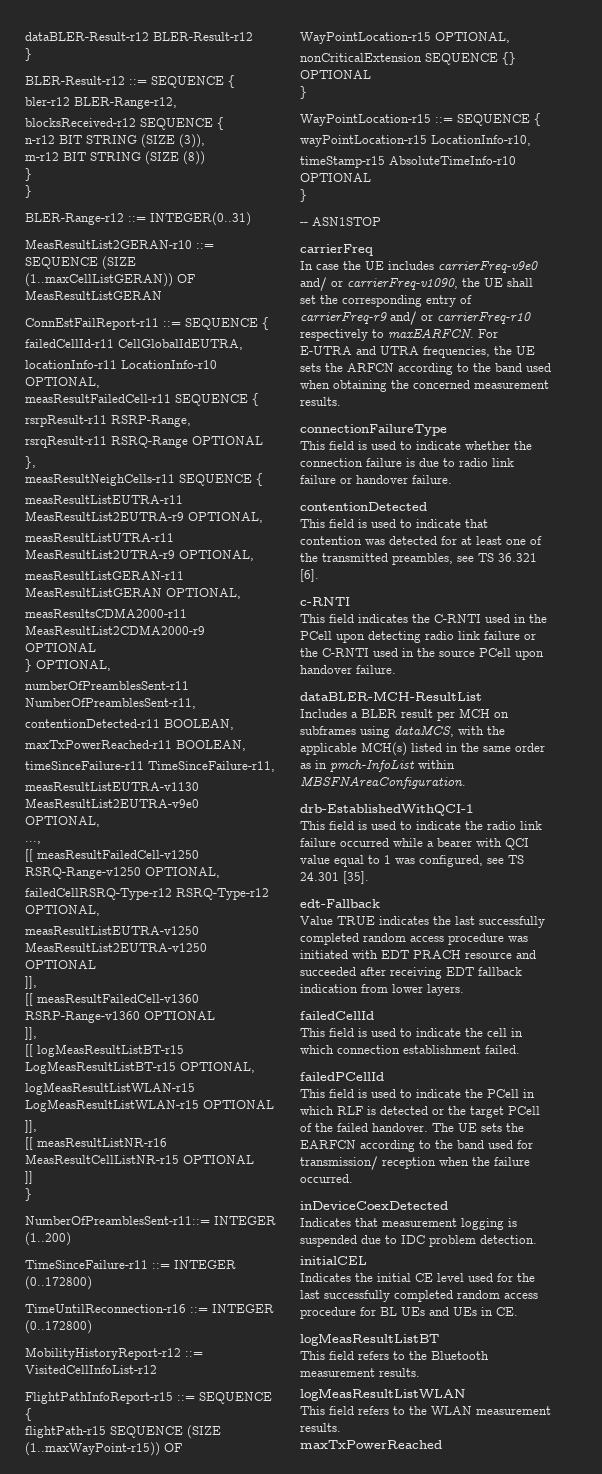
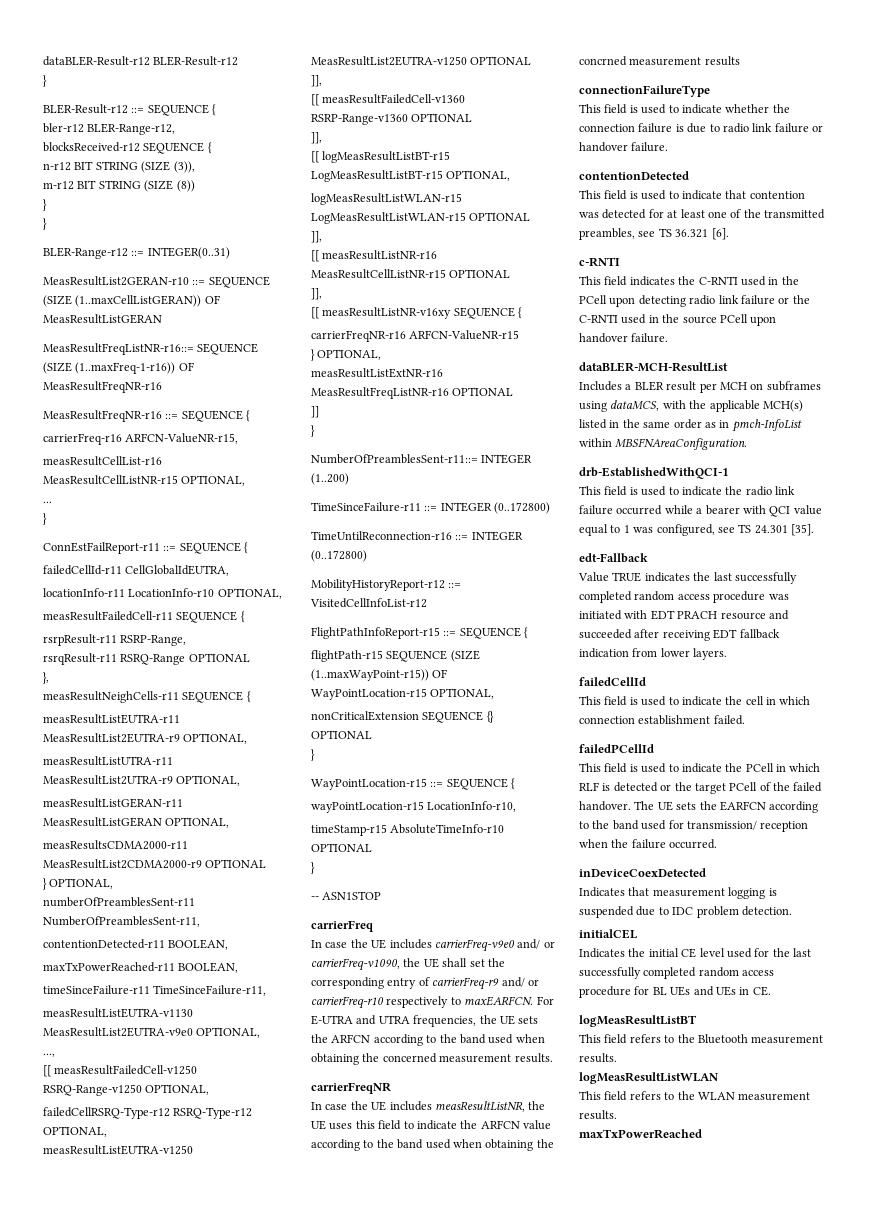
(162, 295) none -> [43,343,259,355] [43,362,194,374] [43,381,162,393] [43,410,251,422] [43,433,239,445] [43,456,162,466] [43,475,246,486] [43,501,52,503] [43,513,47,525] // MeasResultFreqListNR-r16::= SEQUENCE (SIZE (1..maxFreq-1-r16)) OF MeasResultFreqNR-r16 // MeasResultFreqNR-r16 ::= SEQUENCE { // carrierFreq-r16 ARFCN-ValueNR-r15, // measResultCellList-r16 MeasResultCellListNR-r15 OPTIONAL, // ... // }
(254, 1159) none -> [311,288,322,300] [311,307,523,319] [311,330,520,342] [311,349,382,361] [311,368,443,378] [311,387,514,399] // ]], // [[ measResultListNR-v16xy SEQUENCE { // carrierFreqNR-r16 ARFCN-ValueNR-r15 // } OPTIONAL, // measResultListExtNR-r16 MeasResultFreqListNR-r16 OPTIONAL
(341, 401) none -> [311,1082,391,1094] [311,1101,546,1112] [311,1120,551,1130] [311,1139,554,1151] [579,56,740,66] // carrierFreqNR // In case the UE includes measResultListNR, the UE uses this field to indicate the ARFCN value according to the band used when obtaining the concrned measurement results

